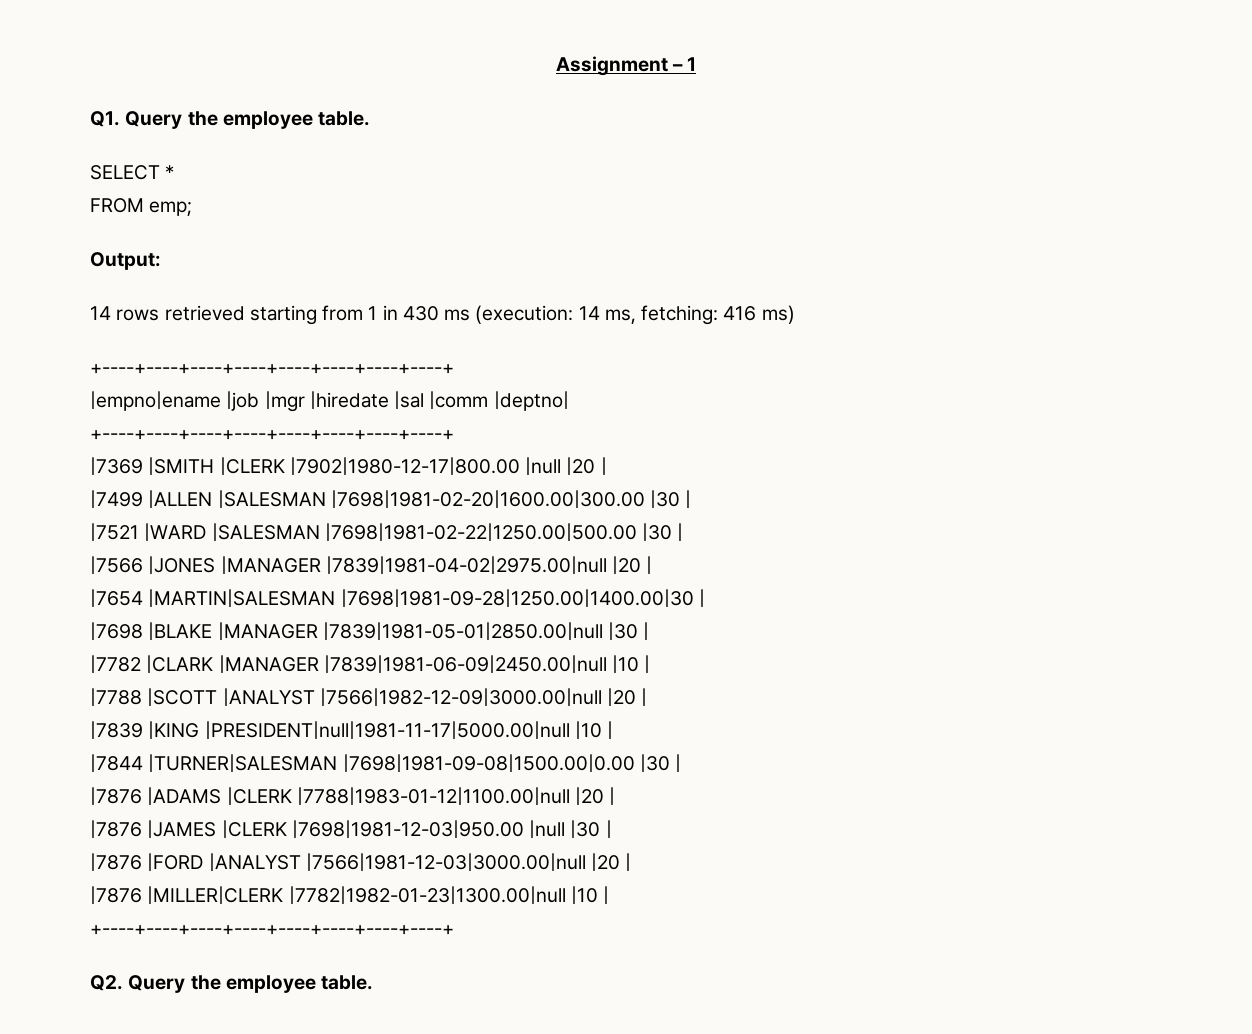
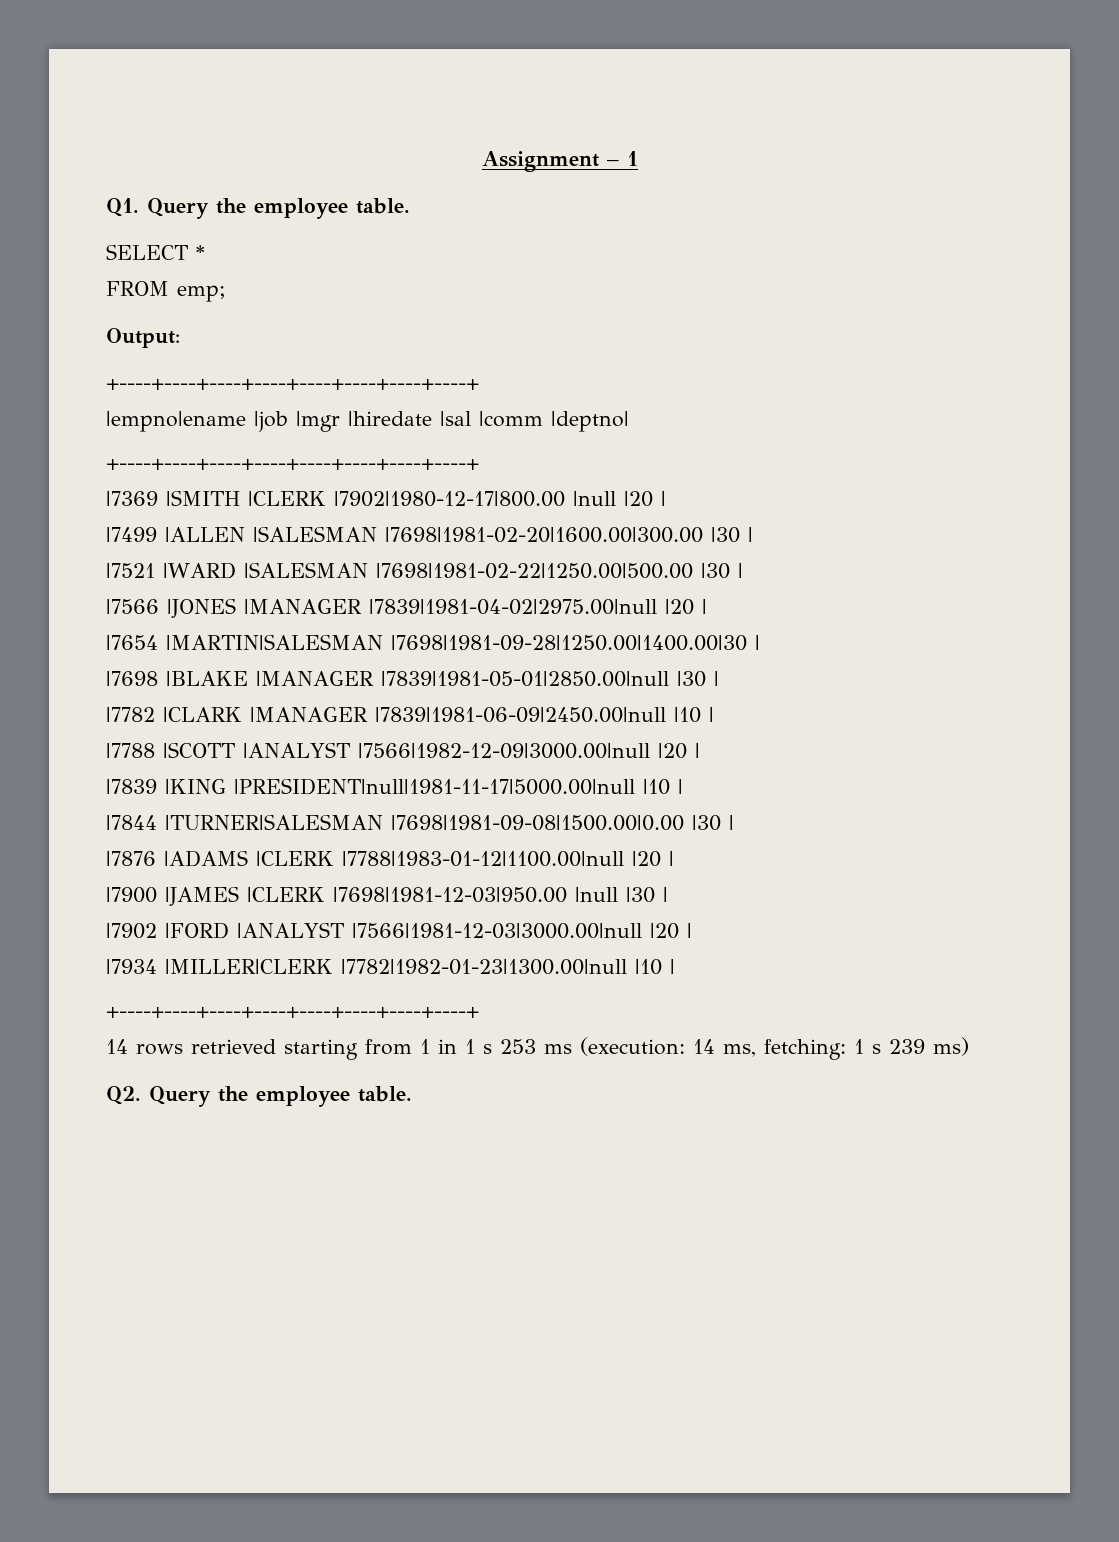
[90,305,795,325] // 14 rows retrieved starting from 1 in 430 ms (execution: 14 ms, fetching: 416 ms) -> (180, 338) none
[90,820,142,838] |7876 -> [106,887,157,903] |7900
[90,853,142,871] |7876 -> [106,923,157,939] |7902
[90,886,142,904] |7876 -> [106,959,157,974] |7934
(454, 930) none -> [106,1037,969,1060] // 14 rows retrieved starting from 1 in 1 s 253 ms (execution: 14 ms, fetching: 1 s 239 ms)

